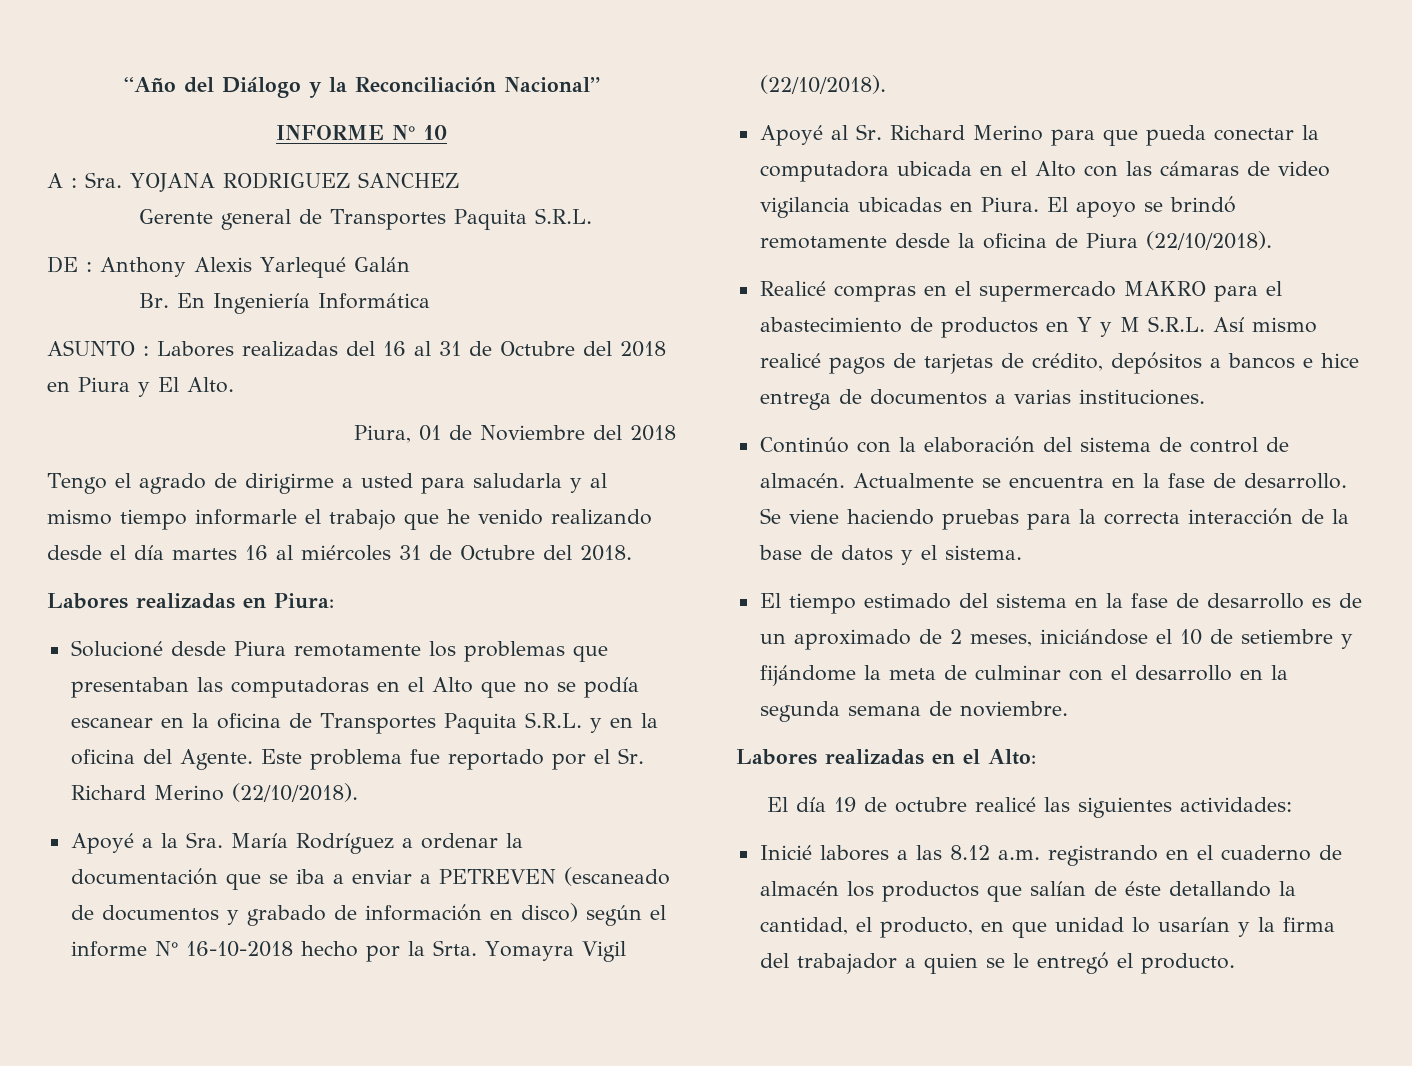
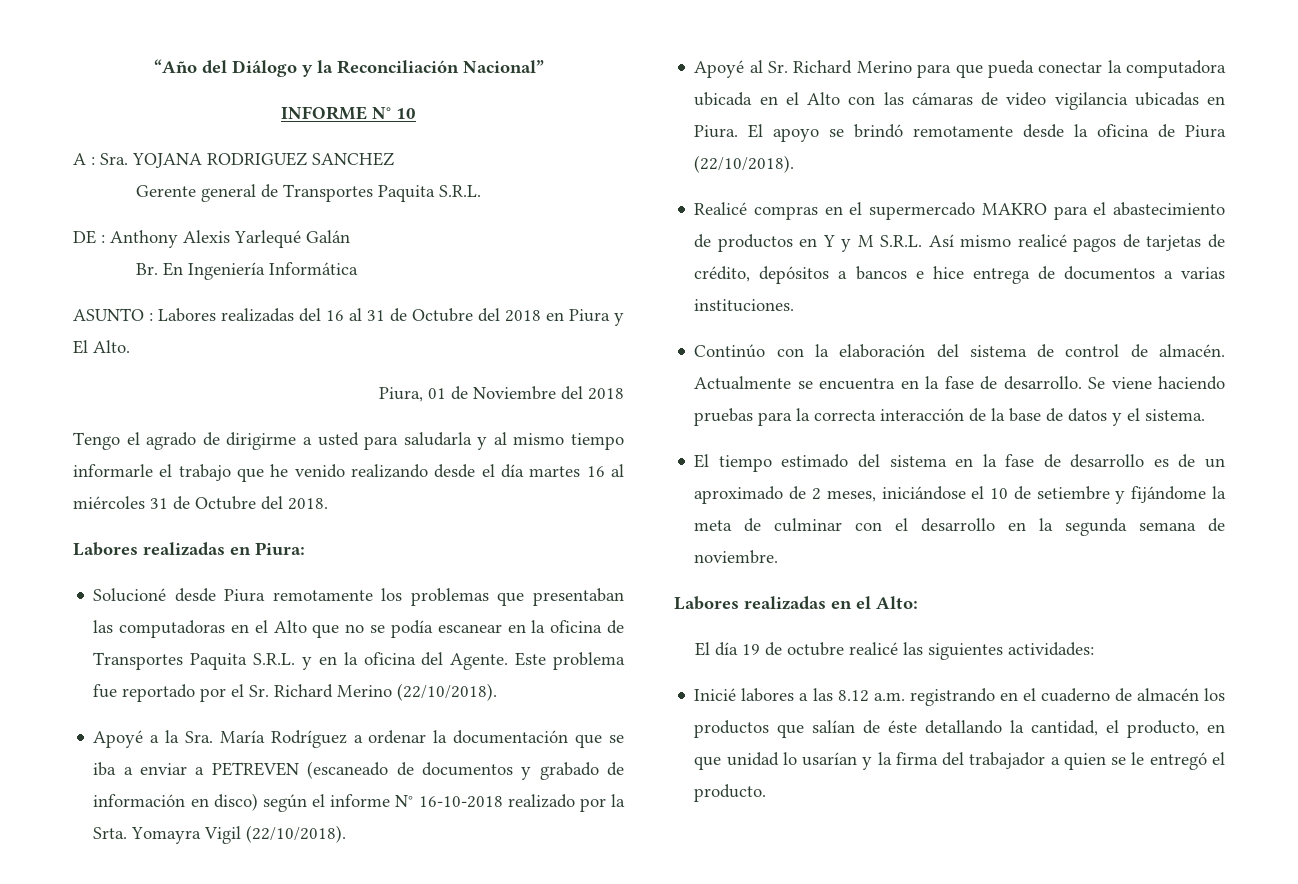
[300,941,358,957] hecho -> [507,794,575,808] realizado

